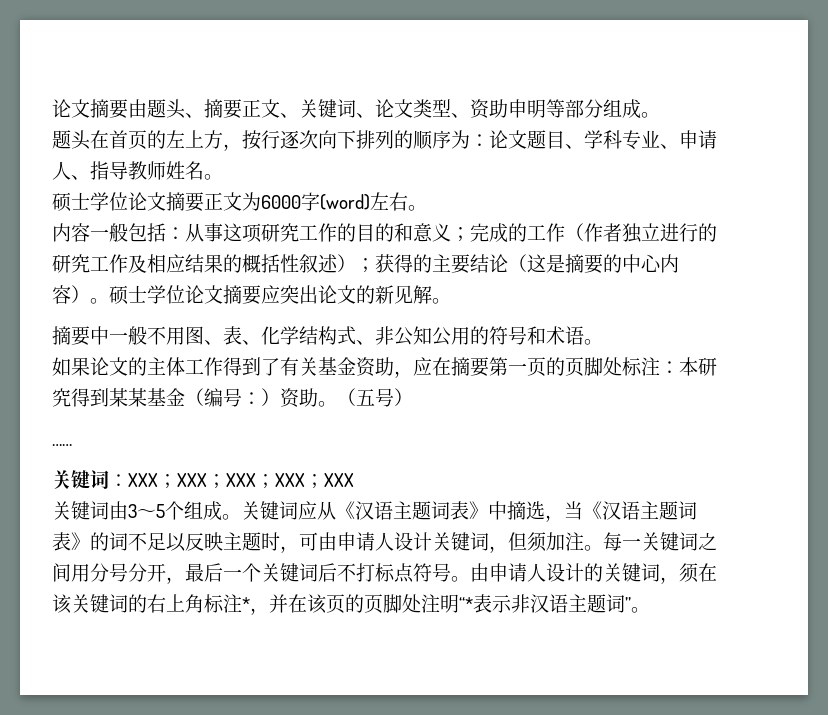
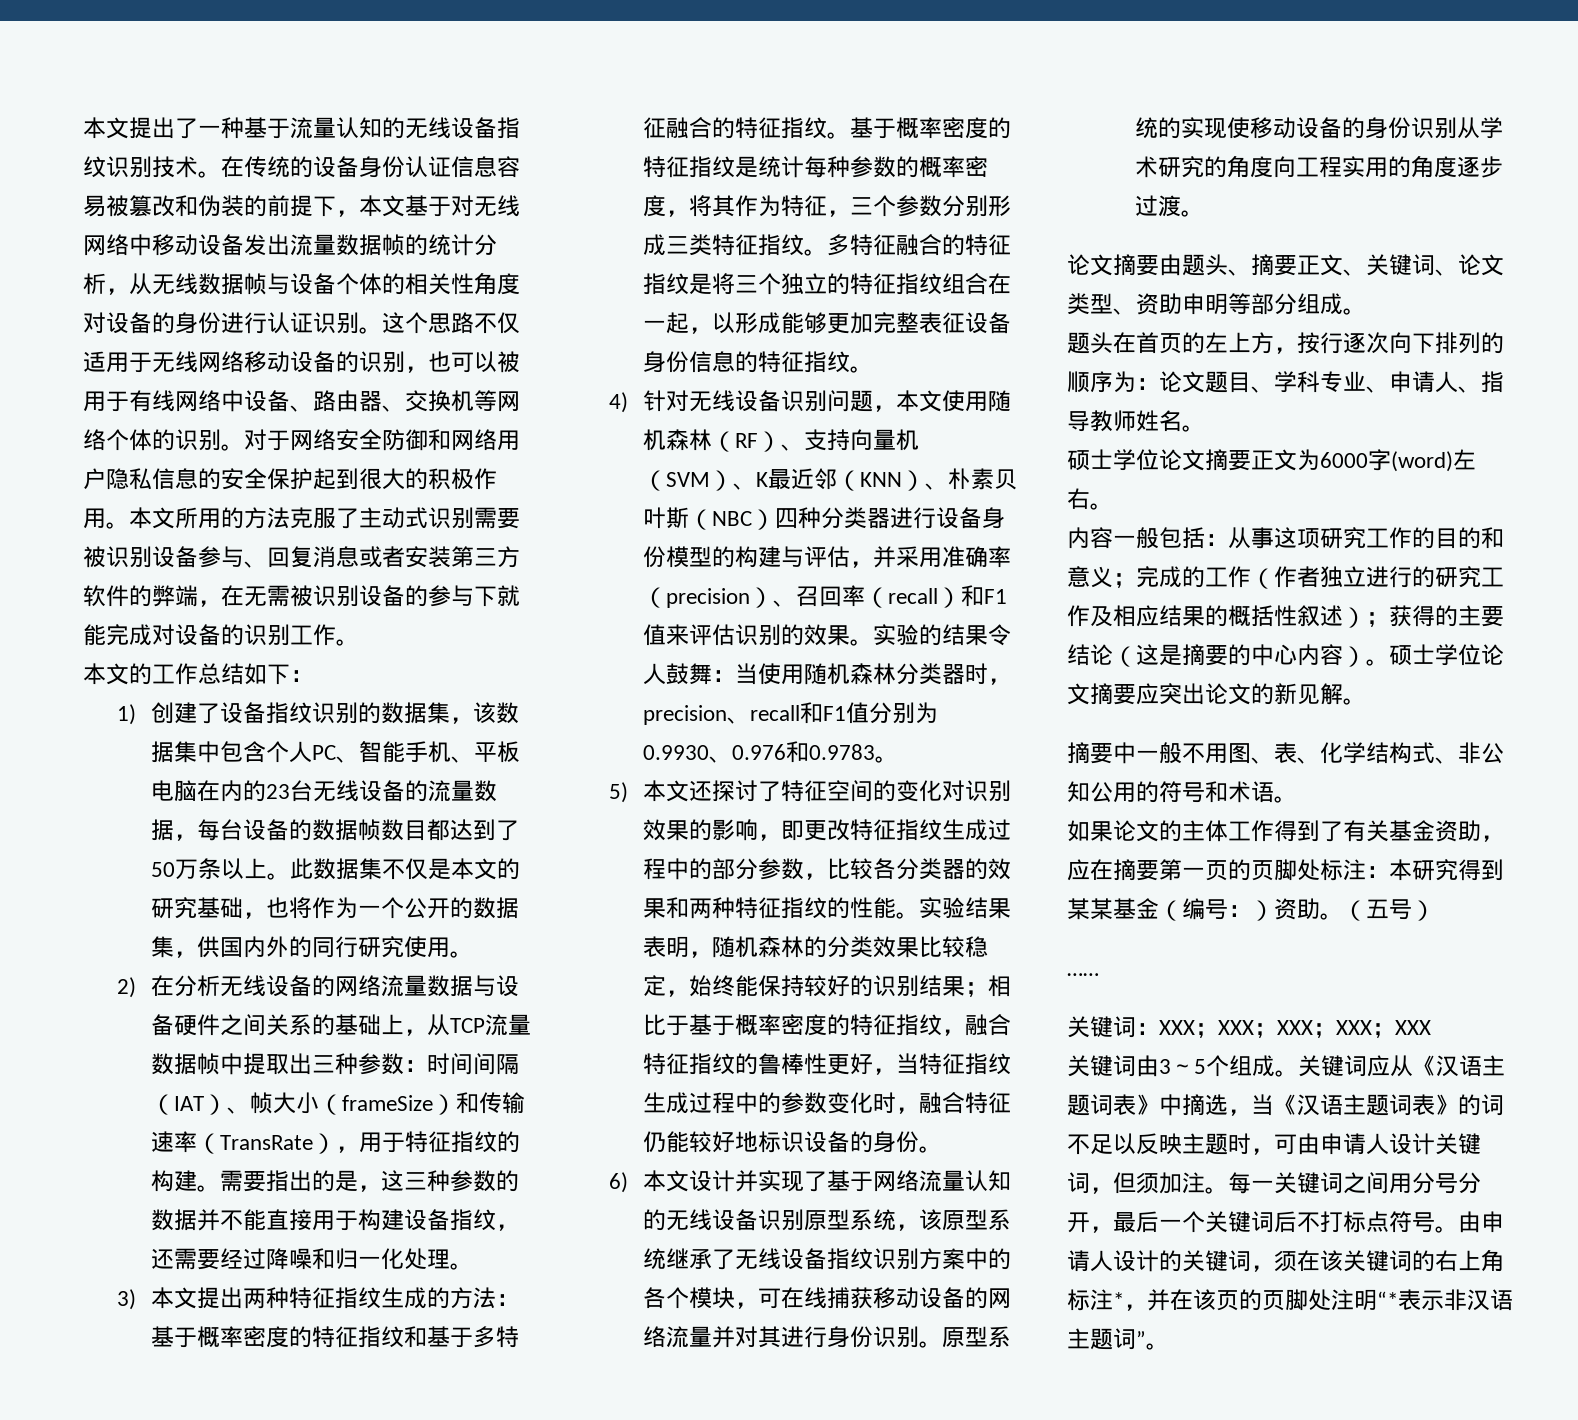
(52, 108) none -> [83,117,520,139] [83,156,520,178] [83,195,520,217] [83,234,497,256] [83,272,520,295] [83,312,520,334] [83,351,520,373] [83,390,520,412] [83,429,520,451] [83,468,497,490] [83,507,520,529] [83,546,520,568] [83,585,520,607] [83,624,359,646] [83,663,313,685] [116,702,519,725] [150,741,520,763] [150,780,497,802] [150,819,519,841] [150,858,520,880] [150,897,519,919] [150,936,473,958] [116,975,519,998] [150,1014,531,1036] [150,1053,519,1075] [150,1092,525,1115] [150,1131,520,1154] [150,1170,519,1192] [150,1209,519,1231] [150,1248,473,1270] [116,1287,519,1310] [150,1326,519,1348] [642,117,1011,139] [642,156,988,178] [642,195,1011,217] [642,234,1011,256] [642,273,1011,295] [642,312,1011,334] [642,351,873,373] [608,390,1011,413] [642,429,919,452] [642,468,1017,491] [642,507,1005,530] [642,546,1011,568] [642,585,1007,608] [642,624,1011,646] [642,663,1011,685] [642,702,938,725] [642,741,898,763] [608,780,1011,803] [642,819,1011,841] [642,858,1011,880] [642,897,1011,919] [642,936,988,958] [642,975,1011,997] [642,1014,1011,1036] [642,1053,1011,1075] [642,1092,1011,1114] [642,1131,942,1153] [608,1170,1011,1193] [642,1209,1011,1231] [642,1248,1011,1270] [642,1287,1011,1309] [642,1326,1011,1348] [1134,117,1503,139] [1134,155,1503,178] [1134,195,1204,217] 本文提出了一种基于流量认知的无线设备指纹识别技术。在传统的设备身份认证信息容易被篡改和伪装的前提下，本文基于对无线网络中移动设备发出流量数据帧的统计分析，从无线数据帧与设备个体的相关性角度对设备的身份进行认证识别。这个思路不仅适用于无线网络移动设备的识别，也可以被用于有线网络中设备、路由器、交换机等网络个体的识别。对于网络安全防御和网络用户隐私信息的安全保护起到很大的积极作用。本文所用的方法克服了主动式识别需要被识别设备参与、回复消息或者安装第三方软件的弊端，在无需被识别设备的参与下就能完成对设备的识别工作。 // 本文的工作总结如下： // 1)创建了设备指纹识别的数据集，该数据集中包含个人PC、智能手机、平板电脑在内的23台无线设备的流量数据，每台设备的数据帧数目都达到了50万条以上。此数据集不仅是本文的研究基础，也将作为一个公开的数据集，供国内外的同行研究使用。 // 2)在分析无线设备的网络流量数据与设备硬件之间关系的基础上，从TCP流量数据帧中提取出三种参数：时间间隔（IAT）、帧大小（frameSize）和传输速率（TransRate），用于特征指纹的构建。需要指出的是，这三种参数的数据并不能直接用于构建设备指纹，还需要经过降噪和归一化处理。 // 3)本文提出两种特征指纹生成的方法：基于概率密度的特征指纹和基于多特征融合的特征指纹。基于概率密度的特征指纹是统计每种参数的概率密度，将其作为特征，三个参数分别形成三类特征指纹。多特征融合的特征指纹是将三个独立的特征指纹组合在一起，以形成能够更加完整表征设备身份信息的特征指纹。 // 4)针对无线设备识别问题，本文使用随机森林（RF）、支持向量机（SVM）、K最近邻（KNN）、朴素贝叶斯（NBC）四种分类器进行设备身份模型的构建与评估，并采用准确率（precision）、召回率（recall）和F1值来评估识别的效果。实验的结果令人鼓舞：当使用随机森林分类器时，precision、recall和F1值分别为0.9930、0.976和0.9783。 // 5)本文还探讨了特征空间的变化对识别效果的影响，即更改特征指纹生成过程中的部分参数，比较各分类器的效果和两种特征指纹的性能。实验结果表明，随机森林的分类效果比较稳定，始终能保持较好的识别结果；相比于基于概率密度的特征指纹，融合特征指纹的鲁棒性更好，当特征指纹生成过程中的参数变化时，融合特征仍能较好地标识设备的身份。 // 6)本文设计并实现了基于网络流量认知的无线设备识别原型系统，该原型系统继承了无线设备指纹识别方案中的各个模块，可在线捕获移动设备的网络流量并对其进行身份识别。原型系统的实现使移动设备的身份识别从学术研究的角度向工程实用的角度逐步过渡。 //

